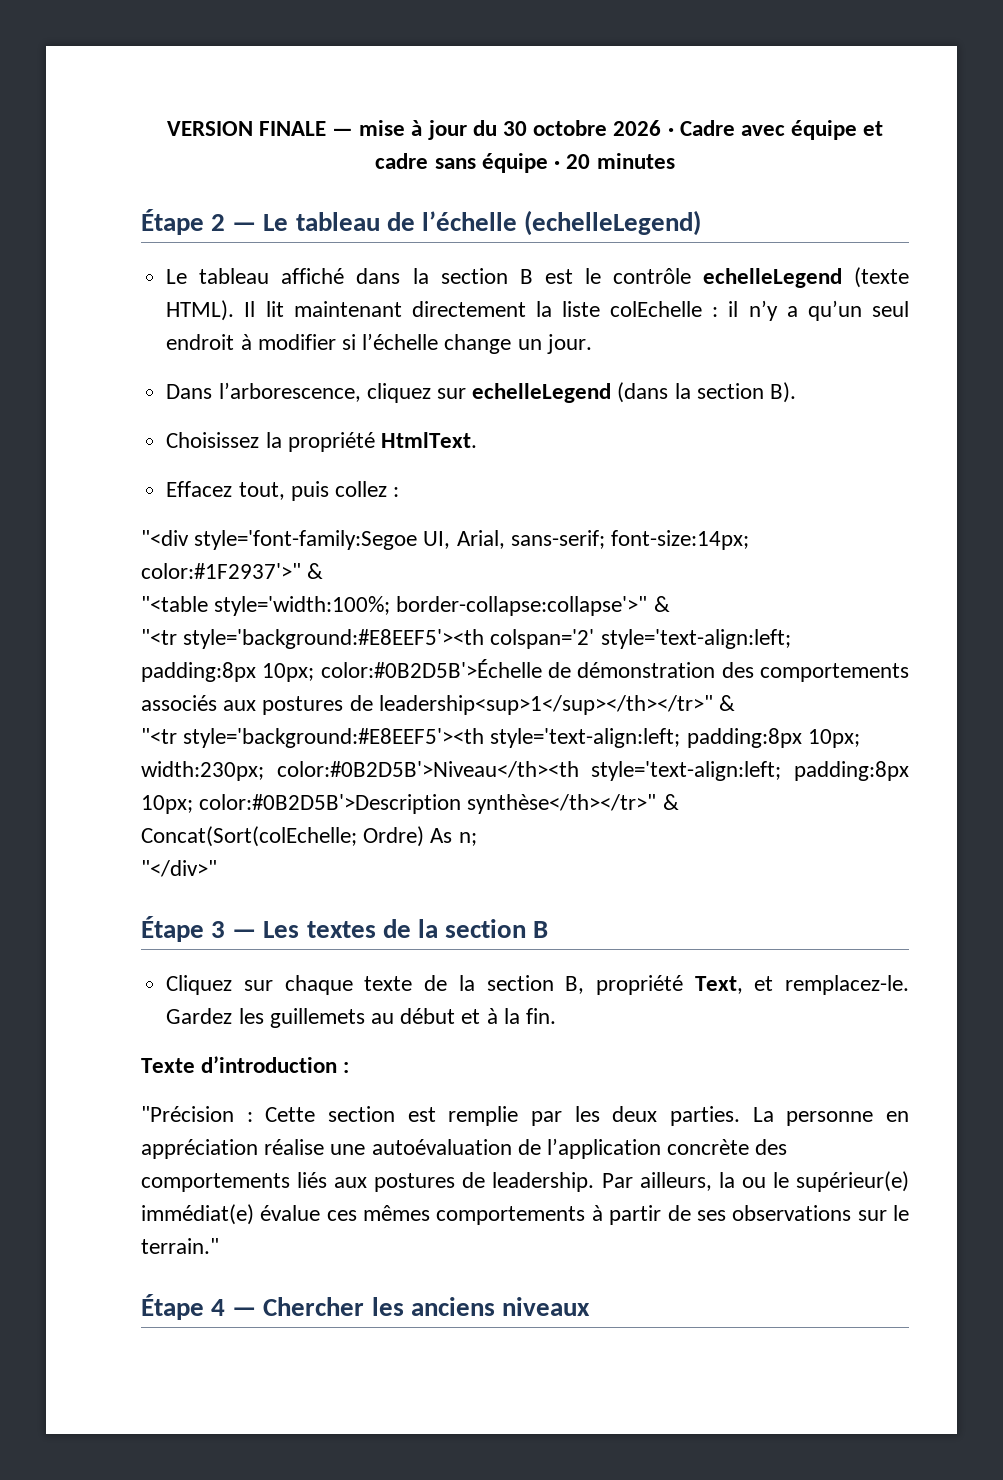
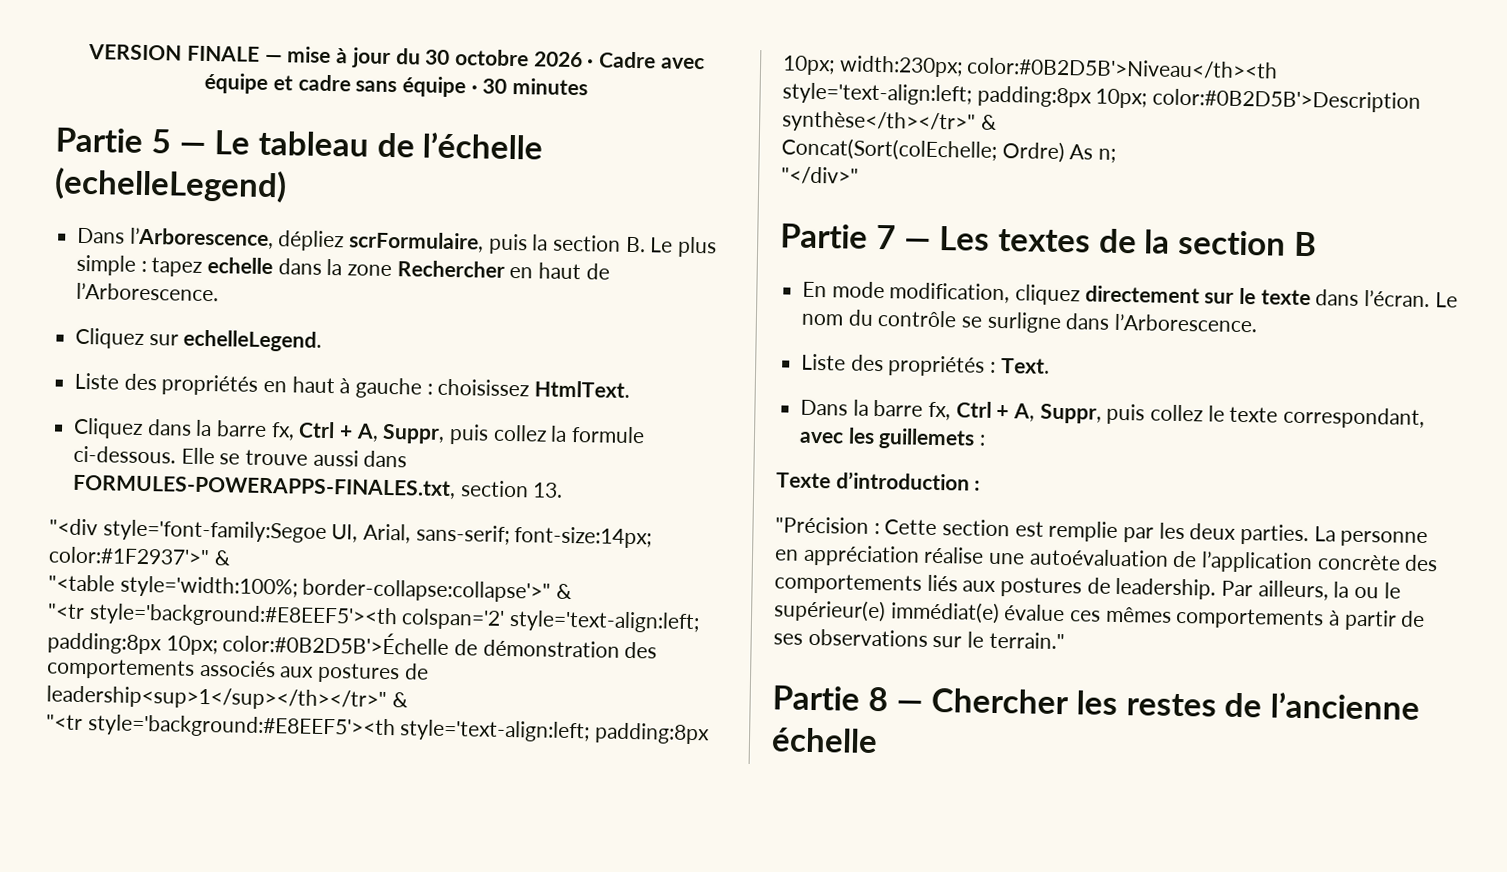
[566,154,591,169] 20 -> [482,78,508,94] 30
[141,209,226,235] Étape 2 -> [55,127,171,154] Partie 5
[166,267,909,288] [166,300,910,321] [166,333,592,354] [166,382,796,403] [166,432,477,452] [166,481,400,501] Le tableau affiché dans la section B est le contrôle echelleLegend (texte HTML). Il lit maintenant directement la liste colEchelle : il n’y a qu’un seul endroit à modifier si l’échelle change un jour. // Dans l’arborescence, cliquez sur echelleLegend (dans la section B). // Choisissez la propriété HtmlText. // Effacez tout, puis collez : -> [77,227,718,258] [76,254,610,280] [76,282,220,302] [75,327,323,352] [74,372,631,399] [73,417,646,445] [73,445,408,468] [72,474,564,500] Dans l’Arborescence, dépliez scrFormulaire, puis la section B. Le plus simple : tapez echelle dans la zone Rechercher en haut de l’Arborescence. // Cliquez sur echelleLegend. // Liste des propriétés en haut à gauche : choisissez HtmlText. // Cliquez dans la barre fx, Ctrl + A, Suppr, puis collez la formule ci-dessous. Elle se trouve aussi dans FORMULES-POWERAPPS-FINALES.txt, section 13.
[141,916,226,942] Étape 3 -> [780,223,896,250] Partie 7
[166,975,909,995] [166,1008,556,1028] Cliquez sur chaque texte de la section B, propriété Text, et remplacez-le. Gardez les guillemets au début et à la fin. -> [802,281,1458,308] [801,309,1259,334] [801,353,1050,377] [800,399,1426,430] [799,427,987,450] En mode modification, cliquez directement sur le texte dans l’écran. Le nom du contrôle se surligne dans l’Arborescence. // Liste des propriétés : Text. // Dans la barre fx, Ctrl + A, Suppr, puis collez le texte correspondant, avec les guillemets :
[141,1294,226,1320] Étape 4 -> [772,685,888,712] Partie 8
[410,1297,590,1316] anciens niveaux -> [1125,692,1421,720] [771,727,878,754] restes de l’ancienne échelle

